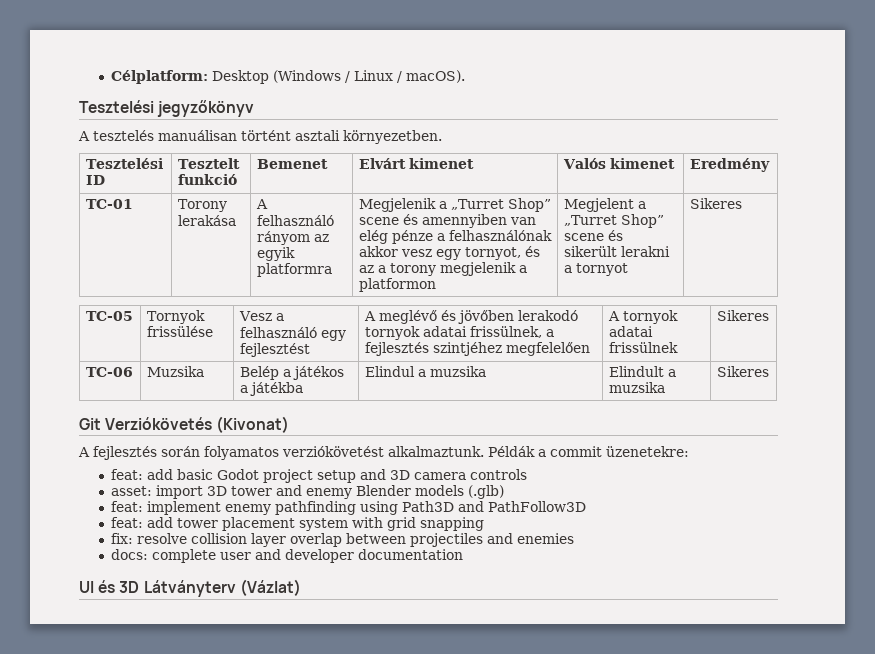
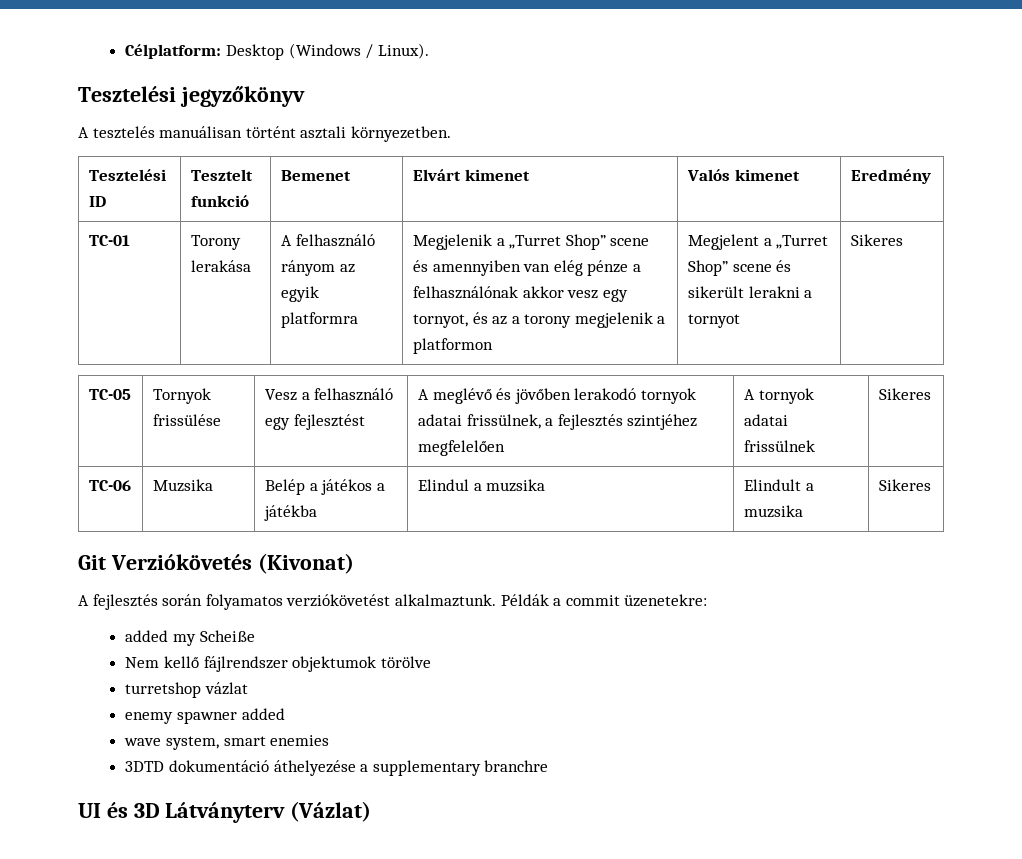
[354,70,466,83] Linux / macOS). -> [377,43,429,59] Linux).
[111,469,528,483] [111,485,505,499] [111,501,587,515] [111,517,485,531] [111,533,575,547] [111,549,464,563] feat: add basic Godot project setup and 3D camera controls // asset: import 3D tower and enemy Blender models (.glb) // feat: implement enemy pathfinding using Path3D and PathFollow3D // feat: add tower placement system with grid snapping // fix: resolve collision layer overlap between projectiles and enemies // docs: complete user and developer documentation -> [125,630,255,646] [125,656,431,672] [125,682,248,698] [125,708,285,724] [124,735,330,750] [125,760,549,776] added my Scheiße // Nem kellő fájlrendszer objektumok törölve // turretshop vázlat // enemy spawner added // wave system, smart enemies // 3DTD dokumentáció áthelyezése a supplementary branchre

